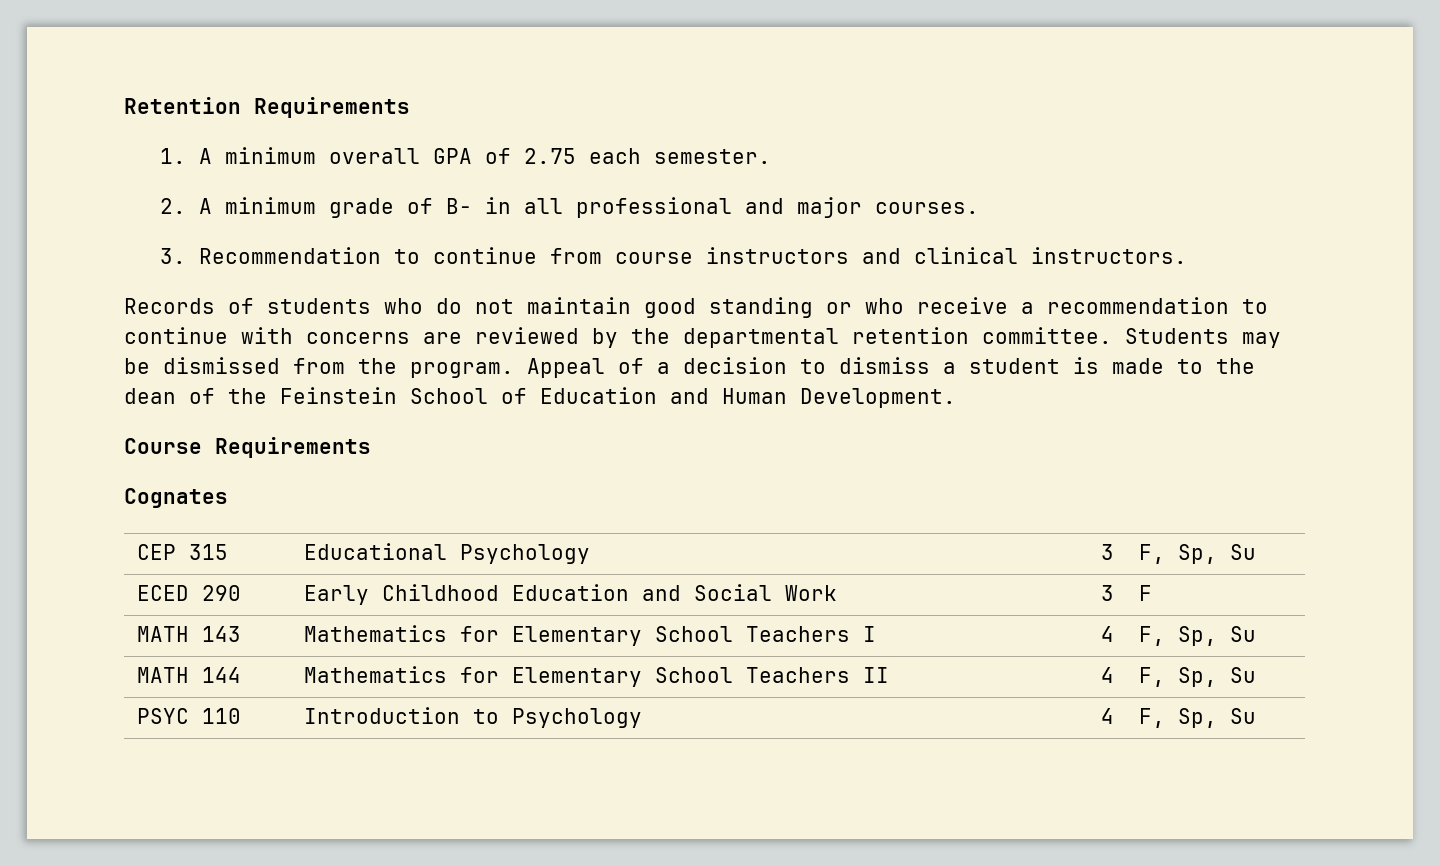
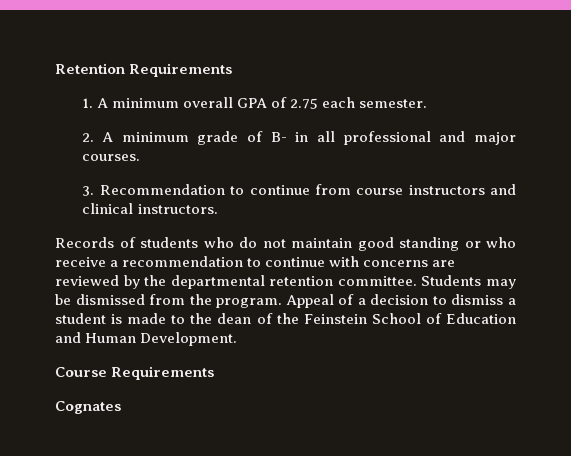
[136,544,228,560] [303,543,590,564] [1101,544,1115,560] [1138,544,1256,564] [136,585,241,601] [303,584,837,605] [1101,585,1115,601] [1138,585,1152,601] [136,626,241,642] [303,625,876,646] [1101,626,1115,642] [1138,626,1256,646] [136,667,241,683] [303,666,889,687] [1101,667,1115,683] [1138,667,1256,687] [136,708,241,724] [303,707,642,728] [1101,708,1115,724] [1138,708,1256,728] // CEP 315 | Educational Psychology | 3 | F, Sp, Su // ECED 290 | Early Childhood Education and Social Work | 3 | F // MATH 143 | Mathematics for Elementary School Teachers I | 4 | F, Sp, Su // MATH 144 | Mathematics for Elementary School Teachers II | 4 | F, Sp, Su // PSYC 110 | Introduction to Psychology | 4 | F, Sp, Su -> (121, 407) none

